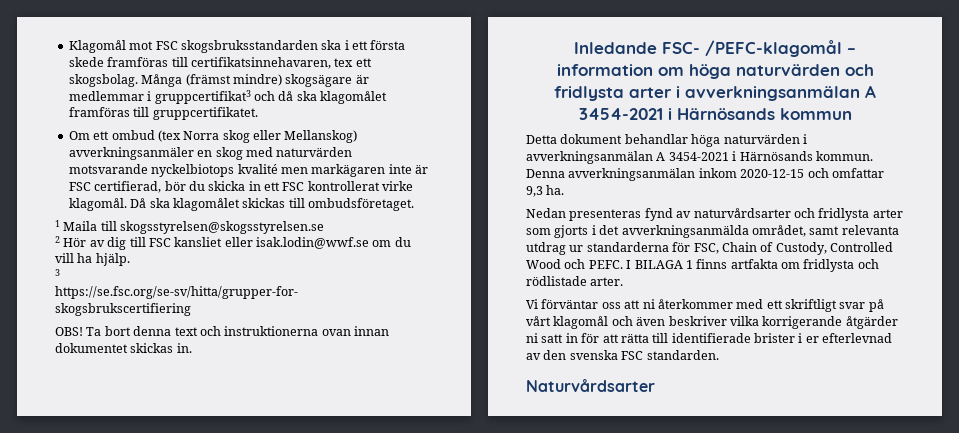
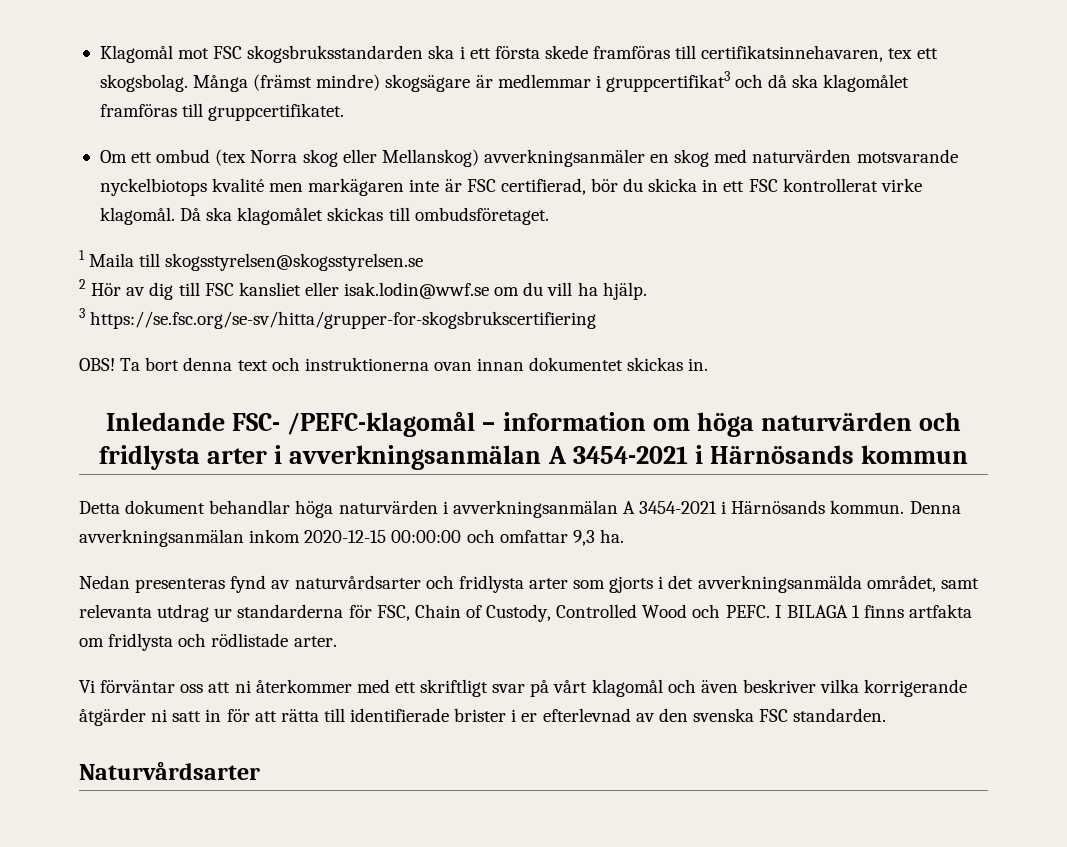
(805, 173) none -> [391,530,462,543] 00:00:00

